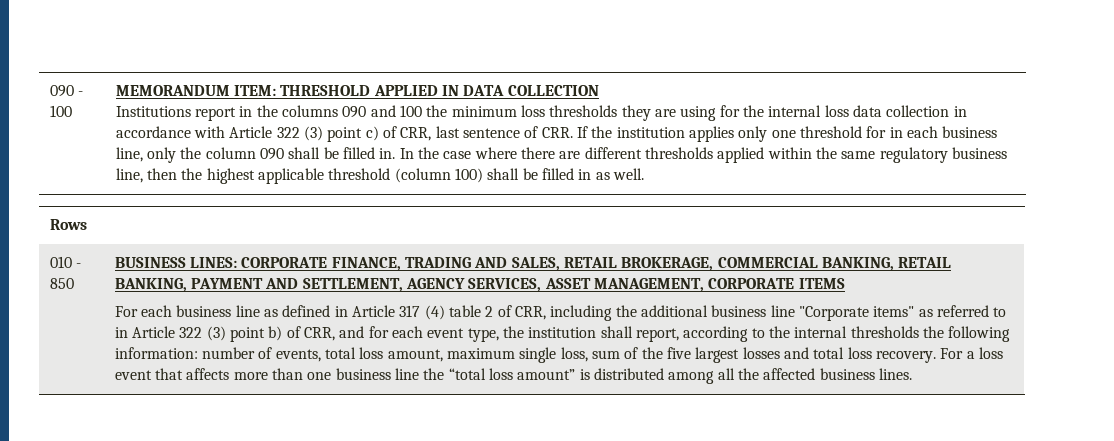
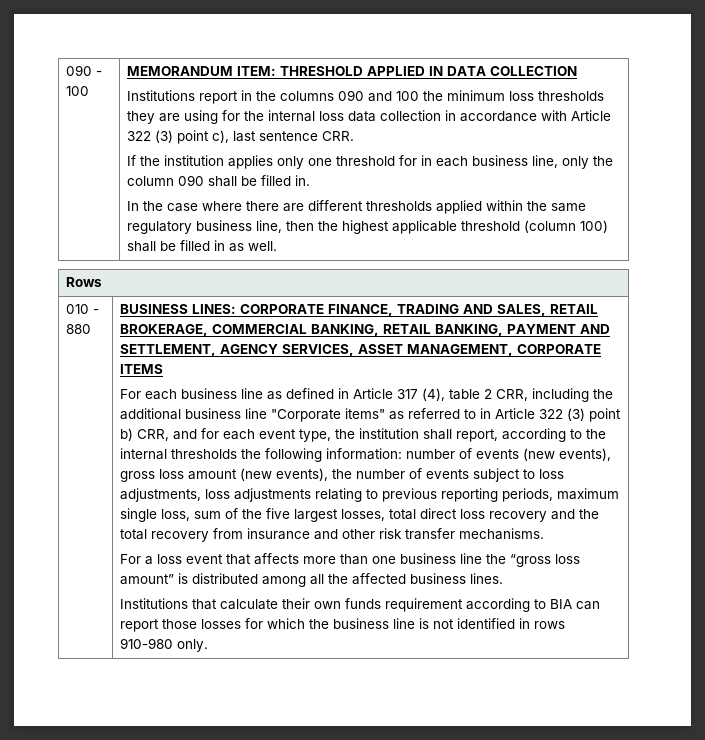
[365,126,432,141] c) of CRR, -> [211,130,229,143] c),
[524,126,539,138] of -> (318, 136) none
(573, 132) none -> (354, 136) //
(396, 153) none -> (310, 180) //
[49,278,74,289] 850 -> [65,324,91,334] 880
[424,305,445,320] (4) -> [421,388,445,401] (4),
[497,305,512,317] of -> (492, 394) none
[286,326,301,338] of -> (133, 434) none
[275,347,443,362] events, total loss amount, -> [475,448,611,461] [119,468,564,482] [119,488,553,502] events (new events), gross loss amount (new events), the number of events subject to loss adjustments, loss adjustments relating to previous reporting periods,
[742,347,936,363] losses and total loss recovery. -> [340,508,599,522] [119,528,544,542] losses, total direct loss recovery and the total recovery from insurance and other risk transfer mechanisms. //
[448,368,486,380] “total -> [509,554,551,567] “gross
(912, 374) none -> [119,598,600,612] [119,618,565,632] [119,638,208,652] // Institutions that calculate their own funds requirement according to BIA can report those losses for which the business line is not identified in rows 910-980 only.

